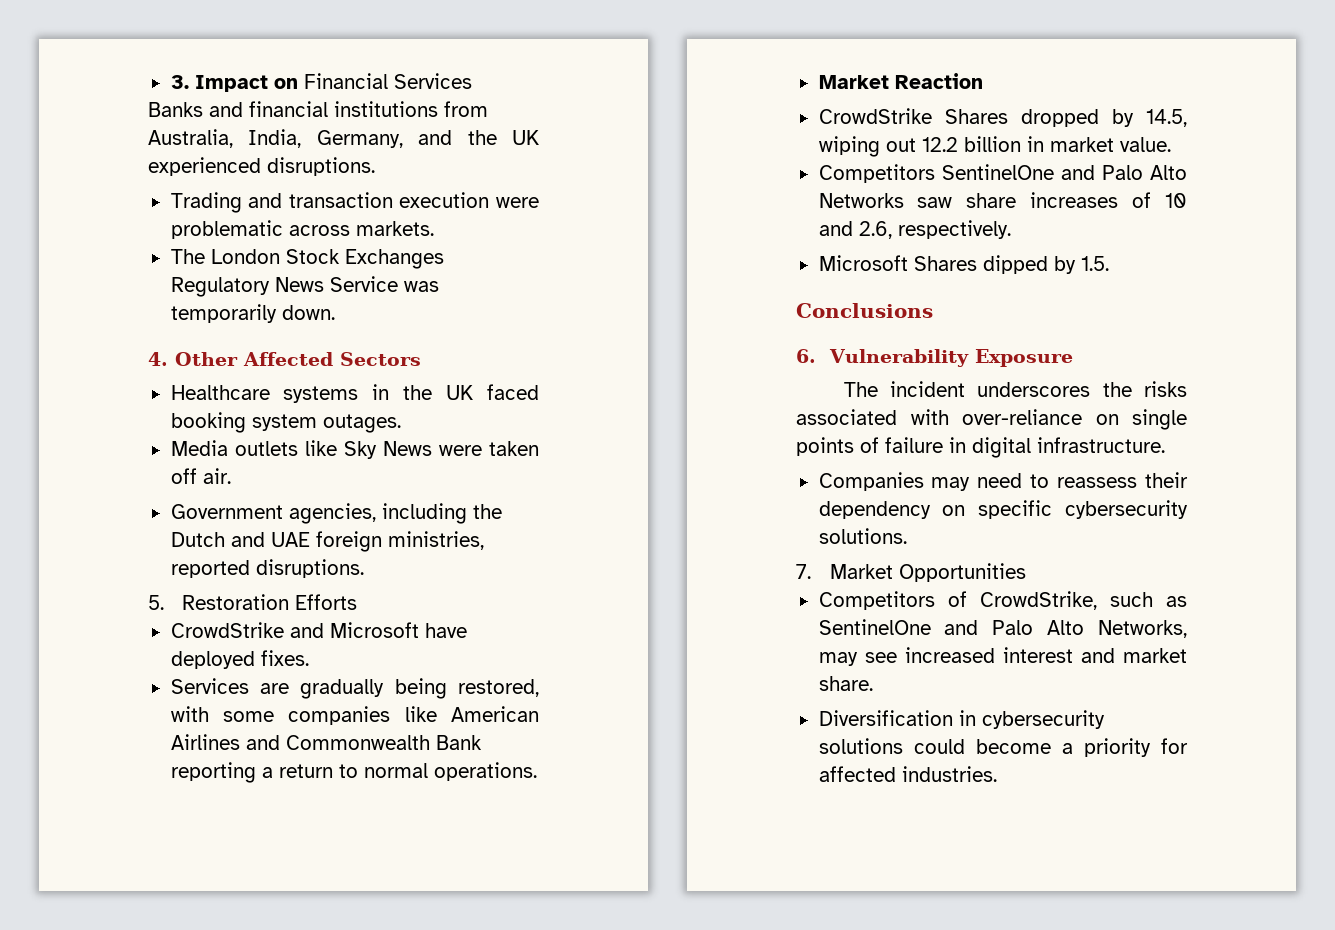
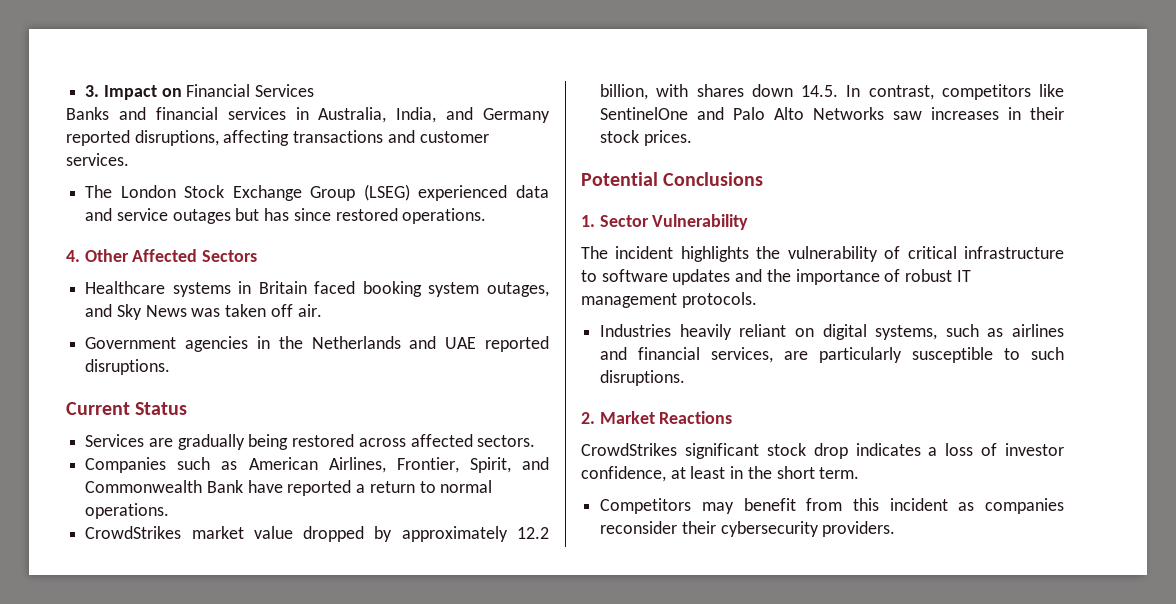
[334,101,488,117] [148,129,539,148] [148,157,375,176] [170,192,539,213] [170,220,434,239] [170,249,444,269] [170,276,439,297] [170,304,335,323] institutions from Australia, India, Germany, and the UK experienced disruptions. // Trading and transaction execution were problematic across markets. // The London Stock Exchanges Regulatory News Service was temporarily down. -> [227,107,550,123] [66,130,489,146] [66,153,129,166] [85,184,549,201] [85,208,487,224] services in Australia, India, and Germany reported disruptions, affecting transactions and customer services. // The London Stock Exchange Group (LSEG) experienced data and service outages but has since restored operations.
[403,385,474,400] the UK -> [258,281,307,294] Britain
[322,414,401,433] [170,440,337,456] outages. // Media outlets like -> [486,282,549,297] [85,304,113,317] outages, and
[438,445,482,456] were -> [191,308,221,317] was
[288,503,502,524] [170,531,484,552] [170,559,364,578] [148,594,357,610] [170,622,467,638] [170,650,309,669] [170,678,539,699] [170,706,539,725] [170,734,240,750] agencies, including the Dutch and UAE foreign ministries, reported disruptions. // 5. Restoration Efforts // CrowdStrike and Microsoft have deployed fixes. // Services are gradually being restored, with some companies like American Airlines -> [185,336,549,352] [85,359,171,375] [66,402,188,415] [85,434,536,450] [85,457,511,473] agencies in the Netherlands and UAE reported disruptions. // Current Status // Services are gradually being restored across affected sectors. // Companies such as American Airlines, Frontier, Spirit,
[170,762,256,783] reporting -> [247,480,352,496] have reported
[818,73,983,89] [818,108,1187,127] [818,136,1171,157] [818,164,935,183] Market Reaction // CrowdStrike Shares dropped by 14.5, wiping out 12.2 billion in market value. // Competitors -> [85,526,549,542] [600,84,1064,100] CrowdStrikes market value dropped by approximately 12.2 billion, with shares down 14.5. In contrast, competitors like
[966,192,1187,208] [818,220,1011,239] [818,255,1109,274] share increases of 10 and 2.6, respectively. // Microsoft Shares dipped by 1.5. // -> [931,107,1064,120] [600,130,692,146] [581,172,658,186] increases in their stock prices. // Potential
[796,349,816,363] 6. -> [581,215,649,227] 1. Sector
[974,349,1073,367] Exposure -> (749, 222) none
[977,381,1187,397] [796,409,1187,430] [796,437,1165,458] [818,472,1188,491] [818,500,1188,519] [818,528,907,544] [796,563,1026,582] [818,591,1187,610] [818,619,1187,638] [818,647,1187,666] [818,676,873,691] [818,710,1105,729] [818,738,1188,757] [818,766,997,782] underscores the risks associated with over-reliance on single points of failure in digital infrastructure. // Companies may need to reassess their dependency on specific cybersecurity solutions. // 7. Market Opportunities // Competitors of CrowdStrike, such as SentinelOne and Palo Alto Networks, may see increased interest and market share. // Diversification in cybersecurity solutions could become a priority for affected industries. -> [680,246,1064,262] [581,269,971,285] [581,292,757,308] [600,324,1064,340] [600,347,1064,363] [600,370,686,386] [581,411,733,424] [581,443,1064,459] [581,466,860,482] [600,498,1064,514] [600,521,896,537] highlights the vulnerability of critical infrastructure to software updates and the importance of robust IT management protocols. // Industries heavily reliant on digital systems, such as airlines and financial services, are particularly susceptible to such disruptions. // 2. Market Reactions // CrowdStrikes significant stock drop indicates a loss of investor confidence, at least in the short term. // Competitors may benefit from this incident as companies reconsider their cybersecurity providers.

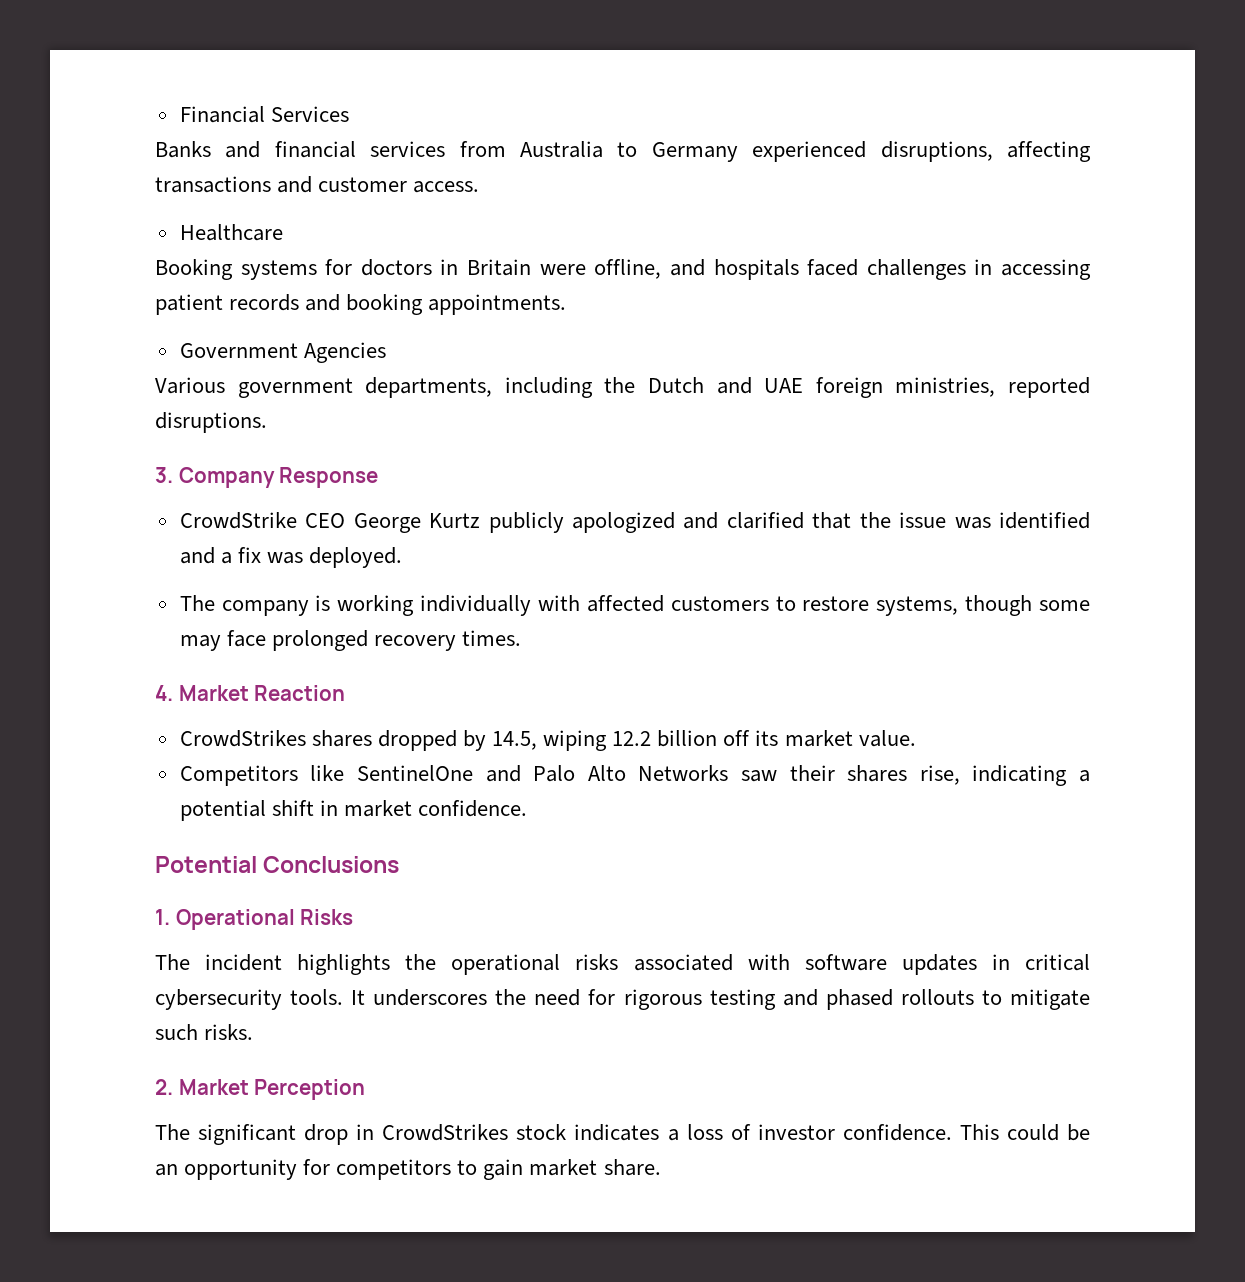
[85,85,182,100] 3. Impact on -> (179, 114) none
[295,107,550,123] [66,130,130,146] in Australia, India, and Germany reported -> [459,141,867,162] from Australia to Germany experienced
[66,153,129,166] [85,184,549,201] [85,208,487,224] [66,249,258,262] [85,281,549,297] [85,304,322,320] [85,336,549,352] [85,359,171,375] [66,402,188,415] [85,434,536,450] [85,457,549,473] [85,480,493,496] [85,503,170,519] [85,526,549,542] [600,84,1031,100] services. // The London Stock Exchange Group (LSEG) experienced data and service outages but has since restored operations. // 4. Other Affected Sectors // Healthcare systems in Britain faced booking system outages, and Sky News was taken off air. // Government agencies in the Netherlands and UAE reported disruptions. // Current Status // Services are gradually being restored across affected sectors. // Companies such as American Airlines, Frontier, Spirit, and Commonwealth Bank have reported a return to normal operations. // CrowdStrikes market value dropped by approximately 12.2 billion, with shares down 14.5. In contrast, competitors -> [413,181,480,193] [179,224,283,241] [155,259,1092,280] [155,294,567,315] [179,342,386,363] [155,377,1090,398] [155,412,267,433] [155,467,379,488] [179,512,1090,533] [179,547,403,568] [179,595,1090,616] [179,630,522,651] [155,685,346,701] [179,730,916,751] [179,765,298,786] access. // Healthcare // Booking systems for doctors in Britain were offline, and hospitals faced challenges in accessing patient records and booking appointments. // Government Agencies // Various government departments, including the Dutch and UAE foreign ministries, reported disruptions. // 3. Company Response // CrowdStrike CEO George Kurtz publicly apologized and clarified that the issue was identified and a fix was deployed. // The company is working individually with affected customers to restore systems, though some may face prolonged recovery times. // 4. Market Reaction // CrowdStrikes shares dropped by 14.5, wiping 12.2 billion off its market value. // Competitors
[931,107,1064,120] [600,130,692,146] increases in their stock prices. -> [789,765,1090,786] [179,800,528,821] their shares rise, indicating a potential shift in market confidence.
[599,214,749,230] Sector Vulnerability -> [175,909,354,930] Operational Risks
[787,246,1064,262] [581,269,971,285] [581,292,757,308] [600,324,1064,340] [600,347,1064,363] [600,370,686,386] [581,411,733,424] [581,443,848,459] vulnerability of critical infrastructure to software updates and the importance of robust IT management protocols. // Industries heavily reliant on digital systems, such as airlines and financial services, are particularly susceptible to such disruptions. // 2. Market Reactions // CrowdStrikes significant stock drop -> [451,954,1090,975] [155,989,1090,1010] [155,1024,254,1040] [155,1079,366,1100] [155,1124,567,1145] operational risks associated with software updates in critical cybersecurity tools. It underscores the need for rigorous testing and phased rollouts to mitigate such risks. // 2. Market Perception // The significant drop in CrowdStrikes stock
[581,466,860,482] [600,498,1064,514] [600,521,896,537] confidence, at least in the short term. // Competitors may benefit from this incident as companies reconsider their cybersecurity providers. -> [842,1124,1090,1141] [155,1159,661,1180] confidence. This could be an opportunity for competitors to gain market share.

